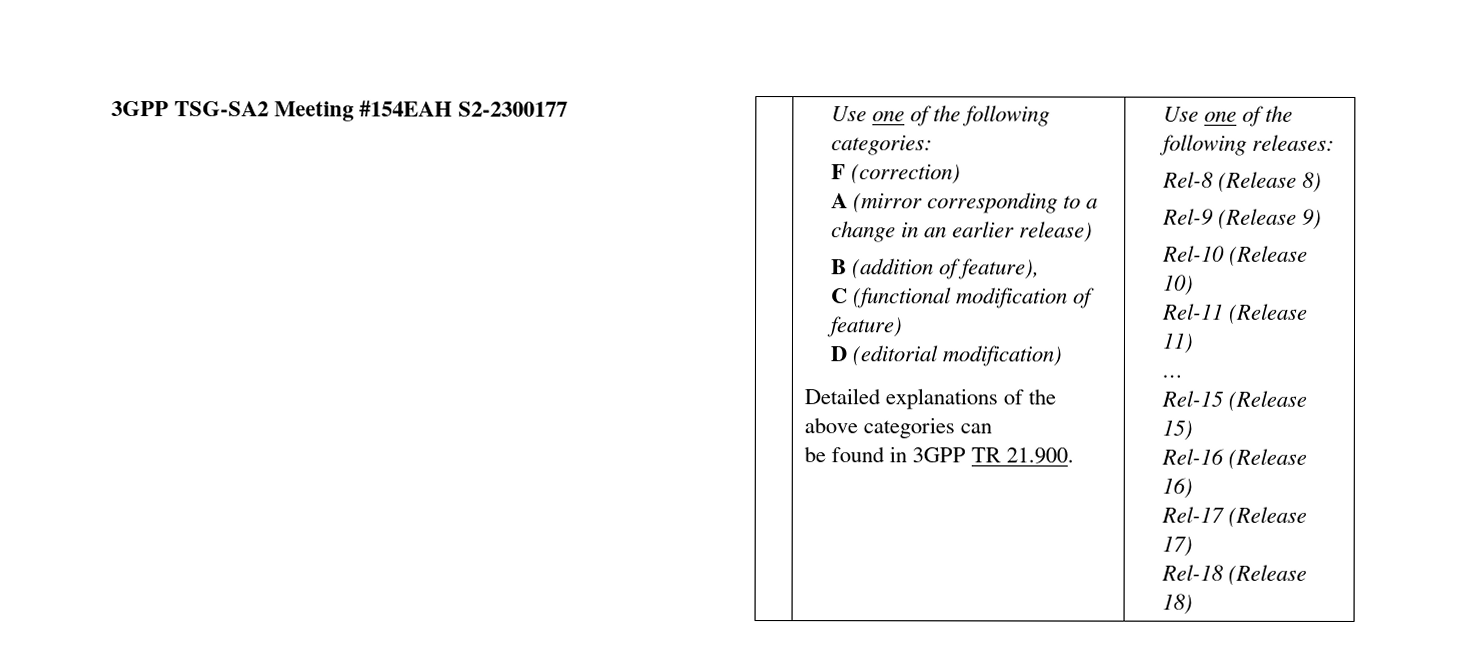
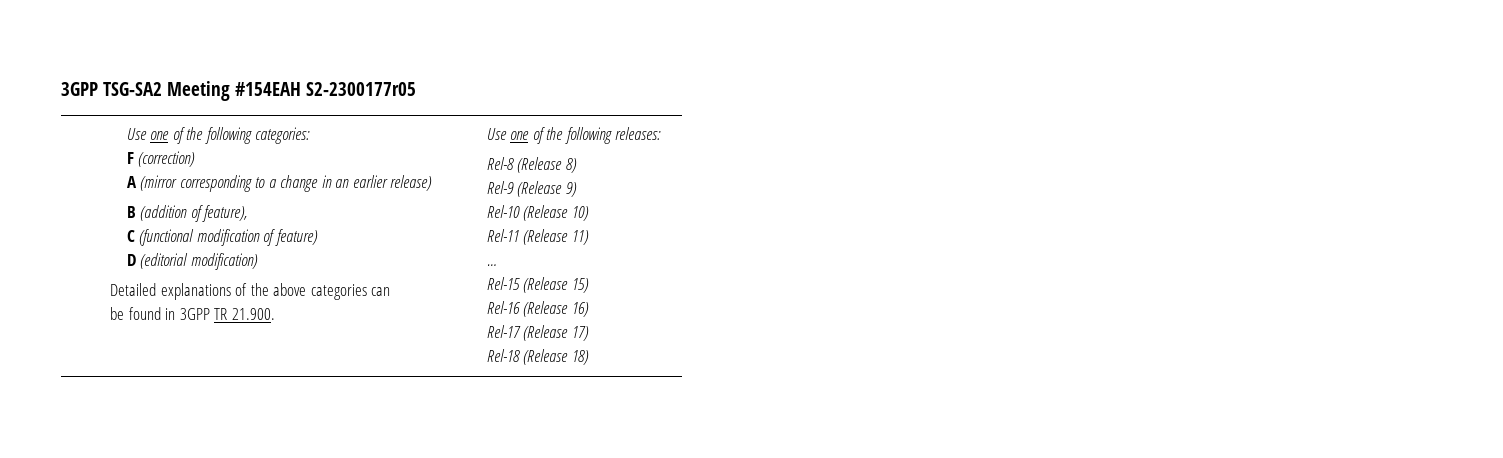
[458,101,569,117] S2-2300177 -> [305,82,416,96] S2-2300177r05

